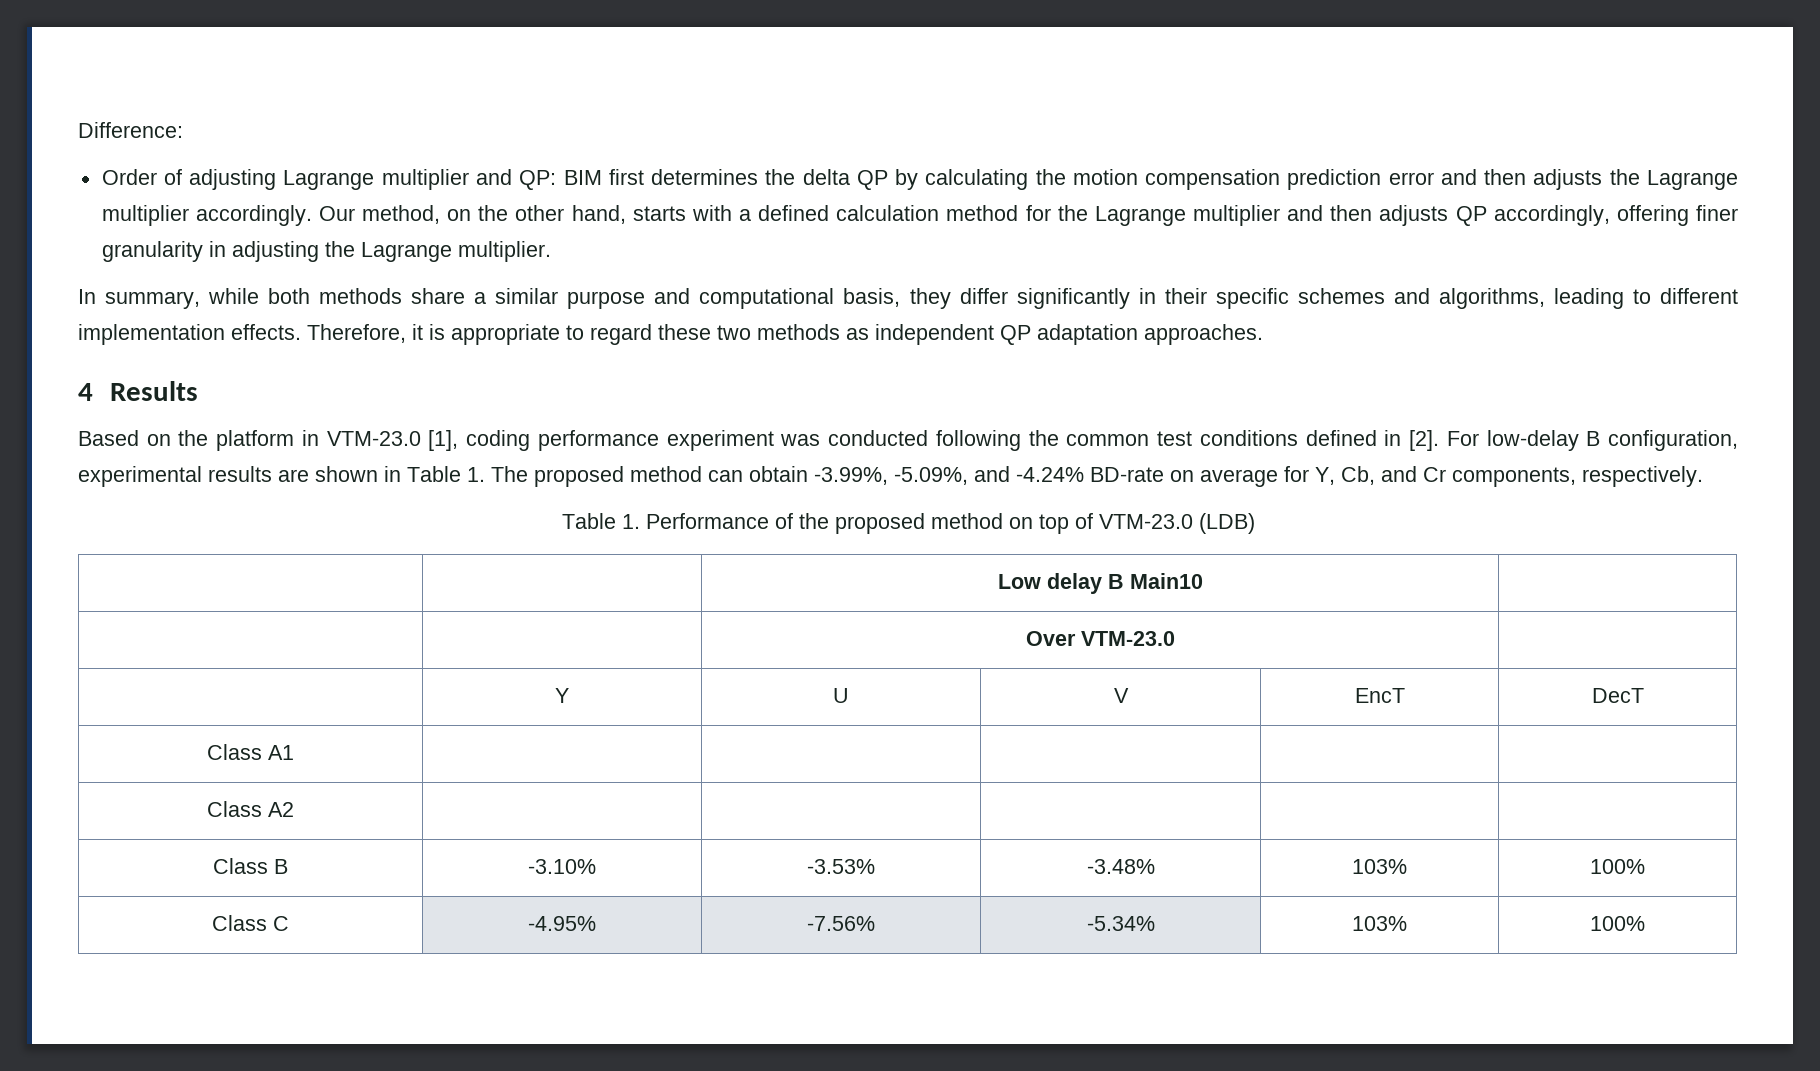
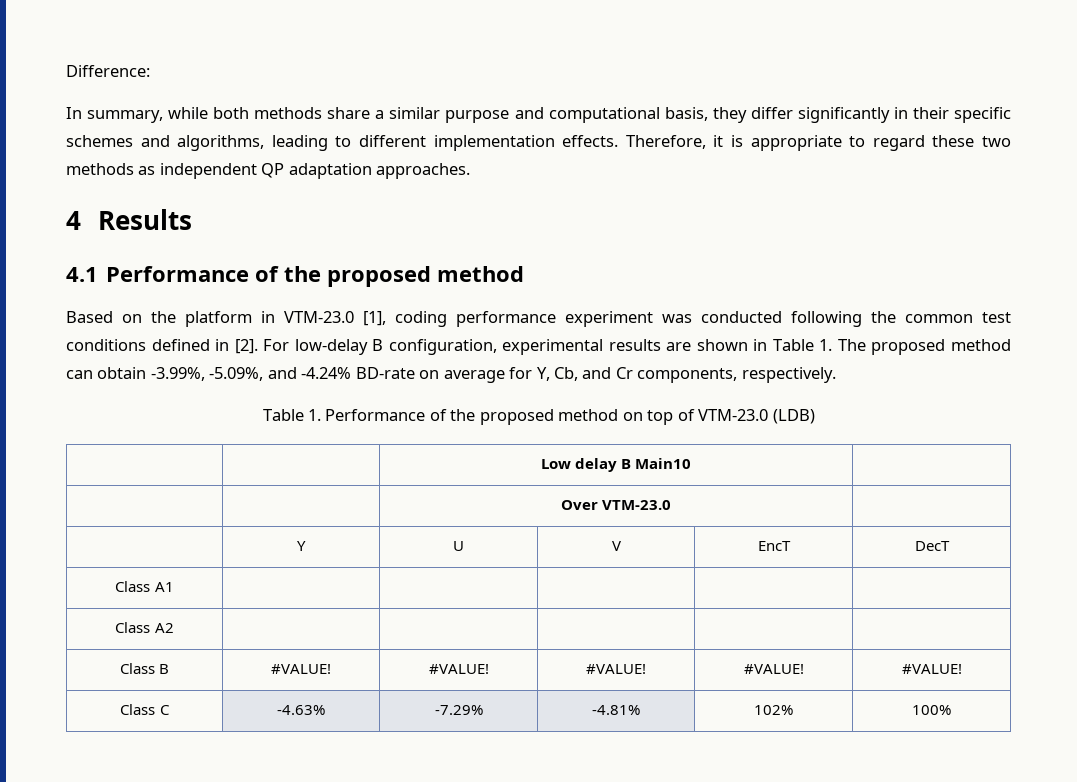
[101,169,1739,190] [101,205,1739,226] [101,241,551,262] // Order of adjusting Lagrange multiplier and QP: BIM first determines the delta QP by calculating the motion compensation prediction error and then adjusts the Lagrange multiplier accordingly. Our method, on the other hand, starts with a defined calculation method for the Lagrange multiplier and then adjusts QP accordingly, offering finer granularity in adjusting the Lagrange multiplier. -> (150, 71) none
(198, 391) none -> [66,266,525,287] // 4.1 Performance of the proposed method
[528,859,596,874] [807,859,876,874] [1086,859,1155,874] [1352,859,1407,874] [1590,859,1645,874] [212,915,289,931] [528,916,596,931] [807,916,876,931] [1086,916,1155,931] [1352,916,1407,931] -3.10% | -3.53% | -3.48% | 103% | 100% // Class C | -4.95% | -7.56% | -5.34% | 103% -> [271,664,331,674] [428,664,489,674] [586,664,646,674] [743,664,804,674] [901,664,962,674] [120,704,170,715] [277,705,325,715] [434,705,483,715] [592,705,640,715] [754,705,793,715] #VALUE! | #VALUE! | #VALUE! | #VALUE! | #VALUE! // Class C | -4.63% | -7.29% | -4.81% | 102%

